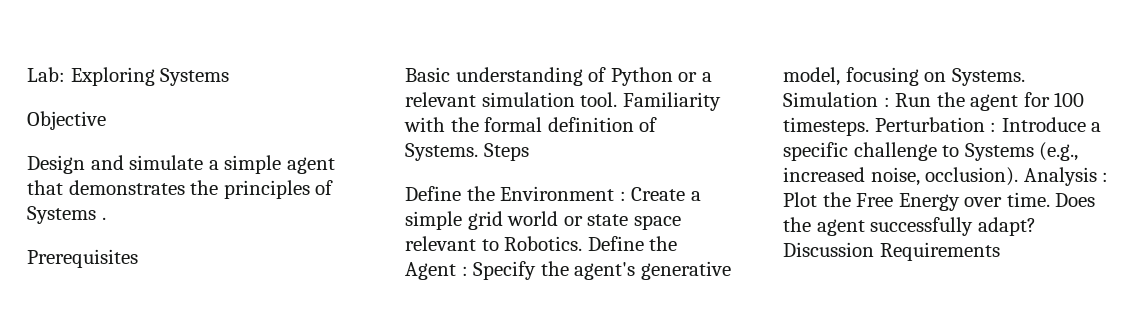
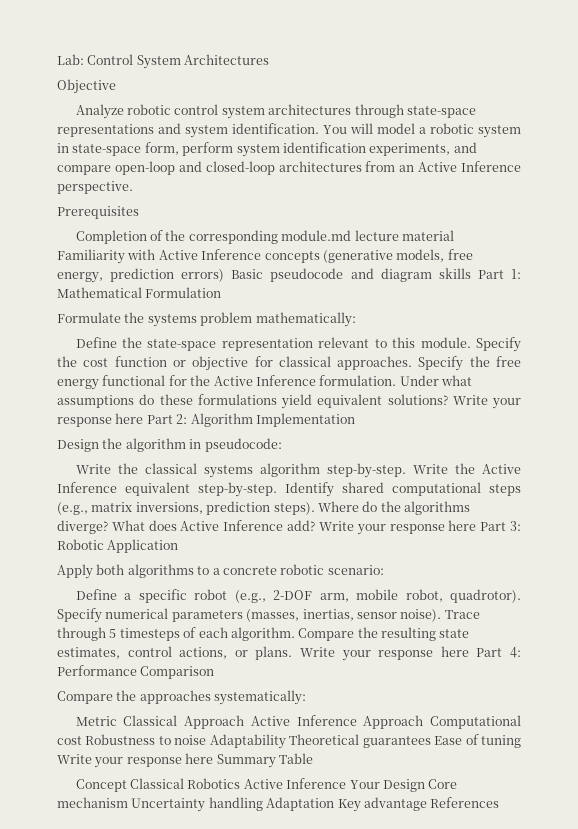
[70,67,230,86] [27,111,106,130] [27,155,335,174] [27,180,334,199] [27,206,106,224] [27,249,138,268] [405,67,712,86] [405,92,721,111] [404,117,658,132] [405,143,529,161] [405,186,701,201] [405,211,681,230] [405,236,678,251] [405,261,731,280] [783,67,1025,86] [783,92,1085,111] [783,117,1102,136] [783,142,1079,161] [783,167,1109,186] [783,192,1096,211] [783,217,1036,236] [783,242,1000,261] Exploring Systems // Objective // Design and simulate a simple agent that demonstrates the principles of Systems . // Prerequisites // Basic understanding of Python or a relevant simulation tool. Familiarity with the formal definition of Systems. Steps // Define the Environment : Create a simple grid world or state space relevant to Robotics. Define the Agent : Specify the agent's generative model, focusing on Systems. Simulation : Run the agent for 100 timesteps. Perturbation : Introduce a specific challenge to Systems (e.g., increased noise, occlusion). Analysis : Plot the Free Energy over time. Does the agent successfully adapt? Discussion Requirements -> [87,54,270,69] [57,79,116,94] [75,104,476,119] [57,123,521,138] [57,142,477,157] [57,161,521,175] [57,181,133,194] [57,206,139,219] [75,230,454,244] [57,249,473,264] [57,268,521,283] [57,287,222,298] [57,312,356,327] [75,337,521,352] [57,356,521,371] [57,375,472,390] [57,394,521,409] [57,413,355,427] [57,438,282,452] [75,463,521,478] [57,482,521,497] [57,501,470,515] [57,520,521,535] [57,539,179,553] [57,564,384,579] [75,589,521,603] [57,608,480,623] [57,627,470,641] [57,646,522,661] [57,665,215,679] [57,690,307,705] [75,715,521,729] [57,734,521,749] [57,753,313,768] [75,778,458,792] [57,797,500,812] Control System Architectures // Objective // Analyze robotic control system architectures through state-space representations and system identification. You will model a robotic system in state-space form, perform system identification experiments, and compare open-loop and closed-loop architectures from an Active Inference perspective. // Prerequisites // Completion of the corresponding module.md lecture material Familiarity with Active Inference concepts (generative models, free energy, prediction errors) Basic pseudocode and diagram skills Part 1: Mathematical Formulation // Formulate the systems problem mathematically: // Define the state-space representation relevant to this module. Specify the cost function or objective for classical approaches. Specify the free energy functional for the Active Inference formulation. Under what assumptions do these formulations yield equivalent solutions? Write your response here Part 2: Algorithm Implementation // Design the algorithm in pseudocode: // Write the classical systems algorithm step-by-step. Write the Active Inference equivalent step-by-step. Identify shared computational steps (e.g., matrix inversions, prediction steps). Where do the algorithms diverge? What does Active Inference add? Write your response here Part 3: Robotic Application // Apply both algorithms to a concrete robotic scenario: // Define a specific robot (e.g., 2-DOF arm, mobile robot, quadrotor). Specify numerical parameters (masses, inertias, sensor noise). Trace through 5 timesteps of each algorithm. Compare the resulting state estimates, control actions, or plans. Write your response here Part 4: Performance Comparison // Compare the approaches systematically: // Metric Classical Approach Active Inference Approach Computational cost Robustness to noise Adaptability Theoretical guarantees Ease of tuning Write your response here Summary Table // Concept Classical Robotics Active Inference Your Design Core mechanism Uncertainty handling Adaptation Key advantage References

